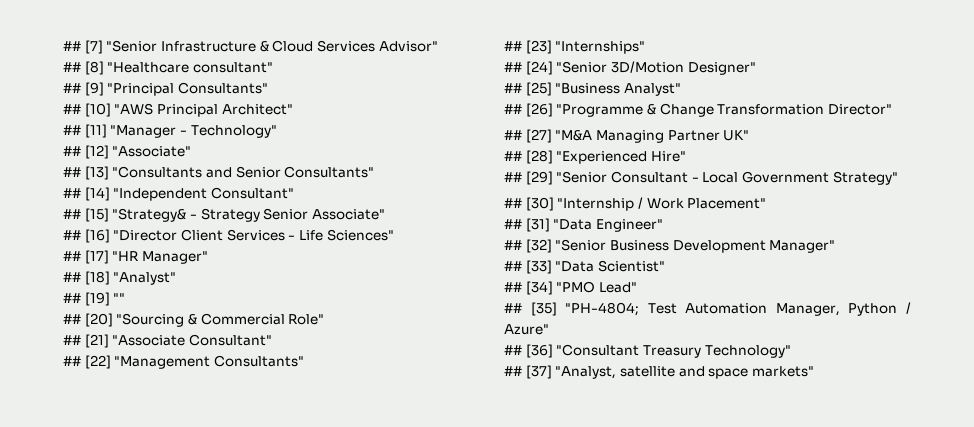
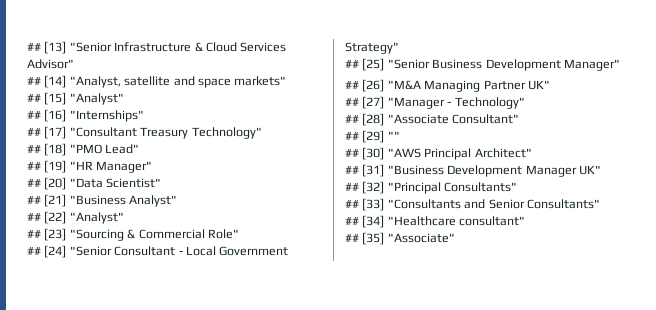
[63,40,103,54] ## [7] -> [27,41,67,54] ## [13]
[84,61,273,75] [63,82,268,96] [63,103,293,117] [63,124,277,138] [63,145,192,159] [63,166,375,180] [63,187,294,201] [63,208,385,222] [63,229,394,243] [63,250,208,264] [63,271,177,285] [63,292,126,306] [63,313,325,327] [63,334,272,348] [63,355,304,369] [504,40,646,54] [504,61,756,75] [504,82,681,96] [504,103,892,117] [504,129,750,143] [504,150,686,164] [504,171,553,185] [8] "Healthcare consultant" // ## [9] "Principal Consultants" // ## [10] "AWS Principal Architect" // ## [11] "Manager - Technology" // ## [12] "Associate" // ## [13] "Consultants and Senior Consultants" // ## [14] "Independent Consultant" // ## [15] "Strategy& - Strategy Senior Associate" // ## [16] "Director Client Services - Life Sciences" // ## [17] "HR Manager" // ## [18] "Analyst" // ## [19] "" // ## [20] "Sourcing & Commercial Role" // ## [21] "Associate Consultant" // ## [22] "Management Consultants" // ## [23] "Internships" // ## [24] "Senior 3D/Motion Designer" // ## [25] "Business Analyst" // ## [26] "Programme & Change Transformation Director" // ## [27] "M&A Managing Partner UK" // ## [28] "Experienced Hire" // ## [29] -> [44,75,287,88] [27,92,124,105] [27,109,144,122] [27,126,262,139] [27,143,140,156] [27,160,153,173] [27,177,162,190] [27,194,178,207] [27,211,124,224] [27,228,239,241] [27,245,67,258] [14] "Analyst, satellite and space markets" // ## [15] "Analyst" // ## [16] "Internships" // ## [17] "Consultant Treasury Technology" // ## [18] "PMO Lead" // ## [19] "HR Manager" // ## [20] "Data Scientist" // ## [21] "Business Analyst" // ## [22] "Analyst" // ## [23] "Sourcing & Commercial Role" // ## [24]
[525,197,767,211] [504,218,663,232] [504,239,836,253] [504,260,665,274] [30] "Internship / Work Placement" // ## [31] "Data Engineer" // ## [32] "Senior Business Development Manager" // ## [33] "Data Scientist" -> [362,58,620,71] [345,79,550,92] [345,96,525,109] [345,113,520,126] [345,130,400,143] [345,147,532,160] [345,164,601,177] [345,181,518,194] [345,198,600,211] [25] "Senior Business Development Manager" // ## [26] "M&A Managing Partner UK" // ## [27] "Manager - Technology" // ## [28] "Associate Consultant" // ## [29] "" // ## [30] "AWS Principal Architect" // ## [31] "Business Development Manager UK" // ## [32] "Principal Consultants" // ## [33] "Consultants and Senior Consultants"
[556,281,637,293] "PMO Lead" -> [387,216,526,226] "Healthcare consultant"
[565,302,911,316] [504,324,549,335] [504,344,791,358] [504,365,814,379] "PH-4804; Test Automation Manager, Python / Azure" // ## [36] "Consultant Treasury Technology" // ## [37] "Analyst, satellite and space markets" -> [387,233,455,243] "Associate"

